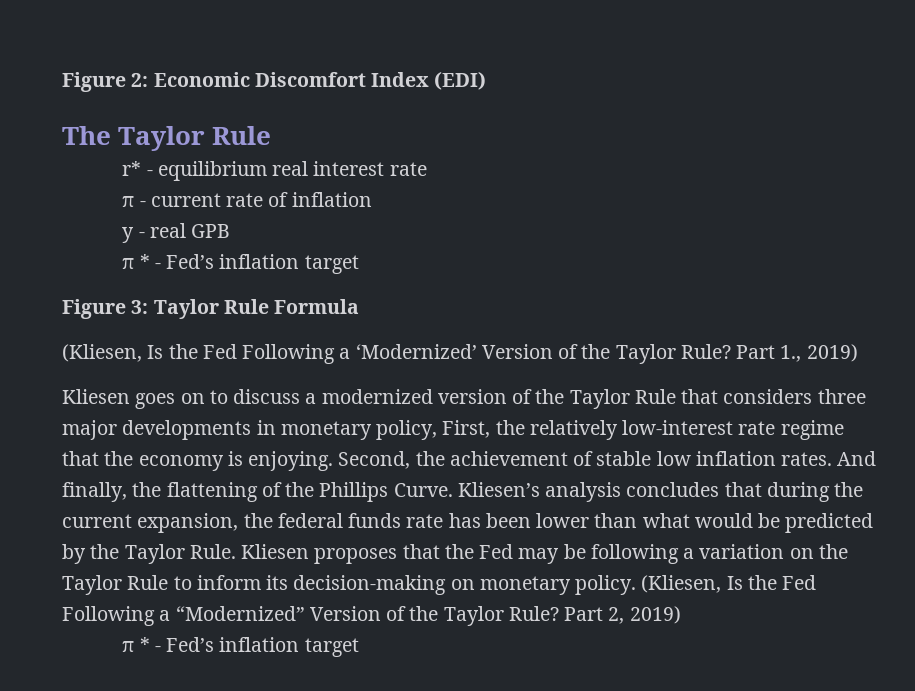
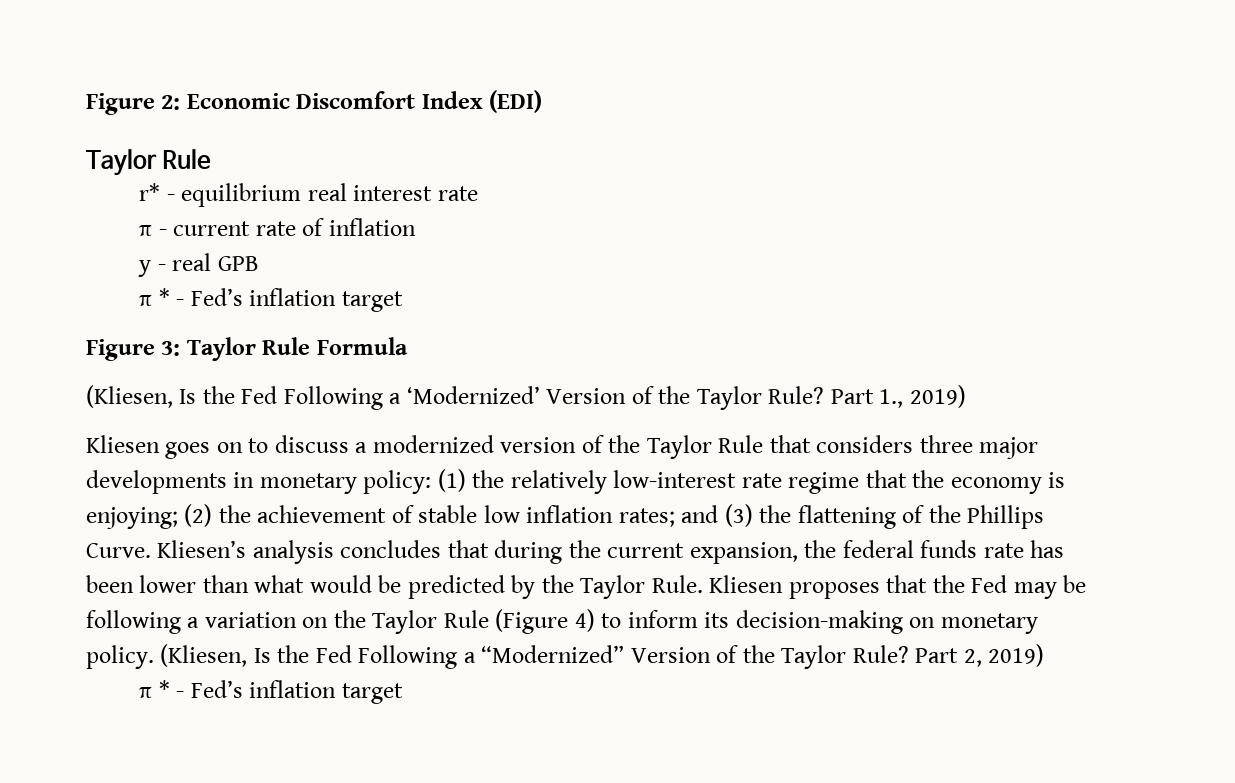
[62,126,111,145] The -> (543, 101) none
[376,420,491,440] policy, First, -> [363,469,466,494] policy: (1)
[248,451,411,471] enjoying. Second, -> [86,504,213,529] enjoying; (2)
[781,451,877,466] [62,482,127,502] rates. And finally, -> [618,504,753,527] rates; and (3)
(169, 582) none -> [495,609,595,634] (Figure 4)

